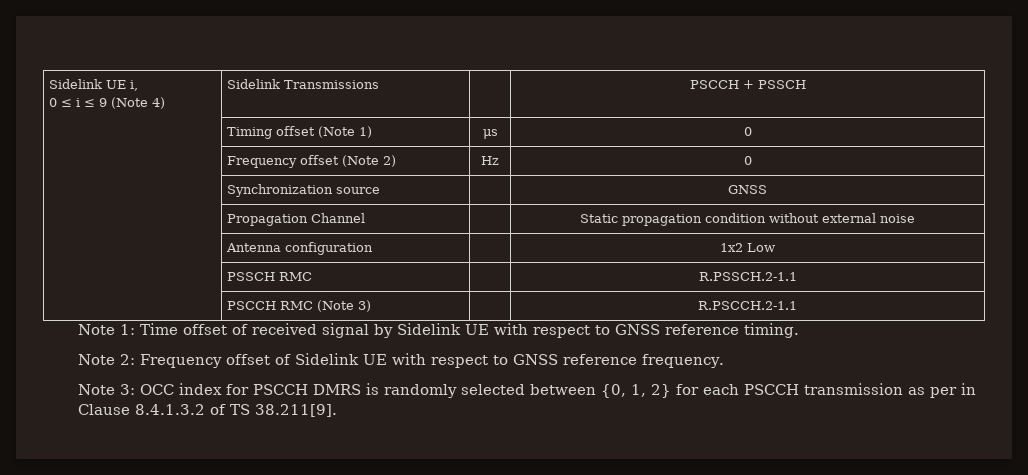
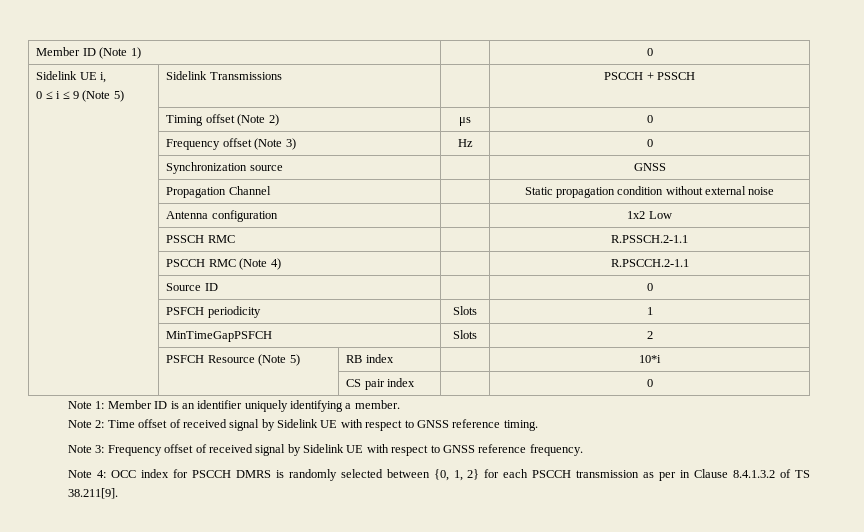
(48, 84) none -> [36,47,141,59] [646,48,653,56] Member ID (Note 1) | | 0 //
[151,97,165,109] 4) -> [113,90,124,102] 5)
[358,126,372,138] 1) -> [268,114,279,126] 2)
[382,155,396,167] 2) -> [285,138,296,150] 3)
[357,300,371,312] 3) -> [270,258,281,270] 4)
[78,324,136,335] // Note 1: -> [166,283,218,291] [646,283,653,291] [166,306,261,318] [453,306,477,315] [646,307,653,315] [166,331,273,342] [453,330,477,339] [646,331,653,339] [166,354,300,366] [346,354,394,363] [639,355,661,363] [346,378,416,390] [646,379,653,387] [68,400,400,412] [68,420,105,428] // | Source ID | | 0 // | PSFCH periodicity | Slots | 1 // | MinTimeGapPSFCH | Slots | 2 // | PSFCH Resource (Note 5) | RB index | | 10*i // | | CS pair index | | 0 // Note 1: Member ID is an identifier uniquely identifying a member. // Note 2:
[120,354,136,365] 2: -> [95,445,105,453] 3:
(292, 359) none -> [208,444,301,456] received signal by
[120,384,136,395] 3: -> [96,470,106,478] 4:

